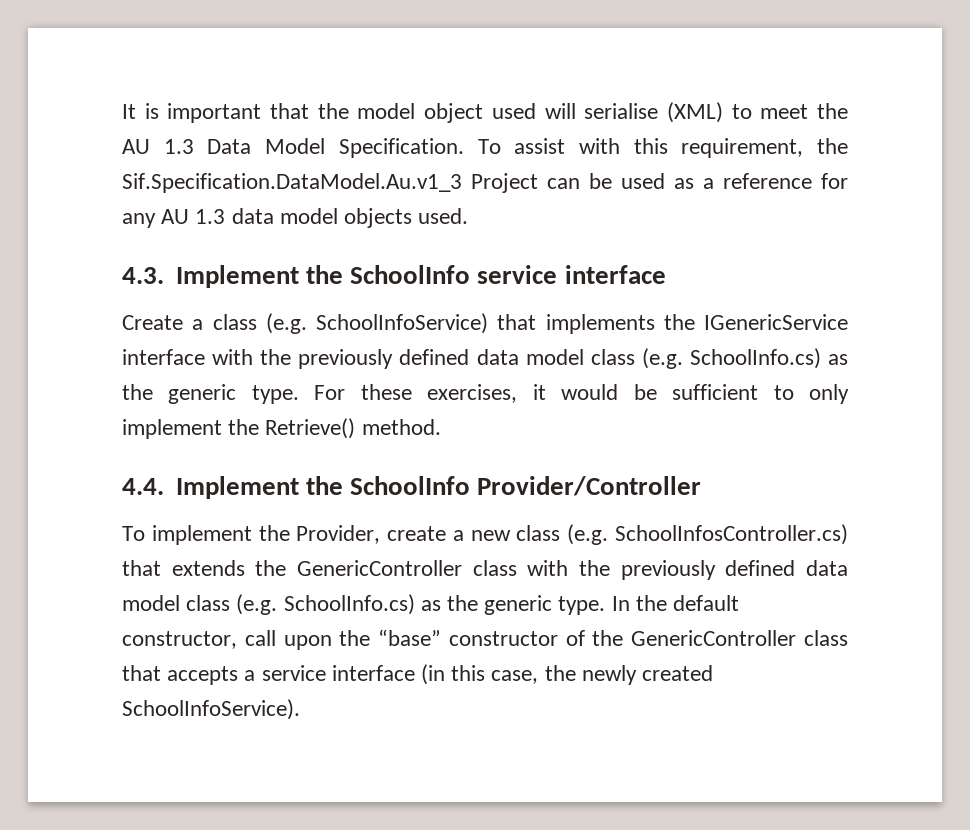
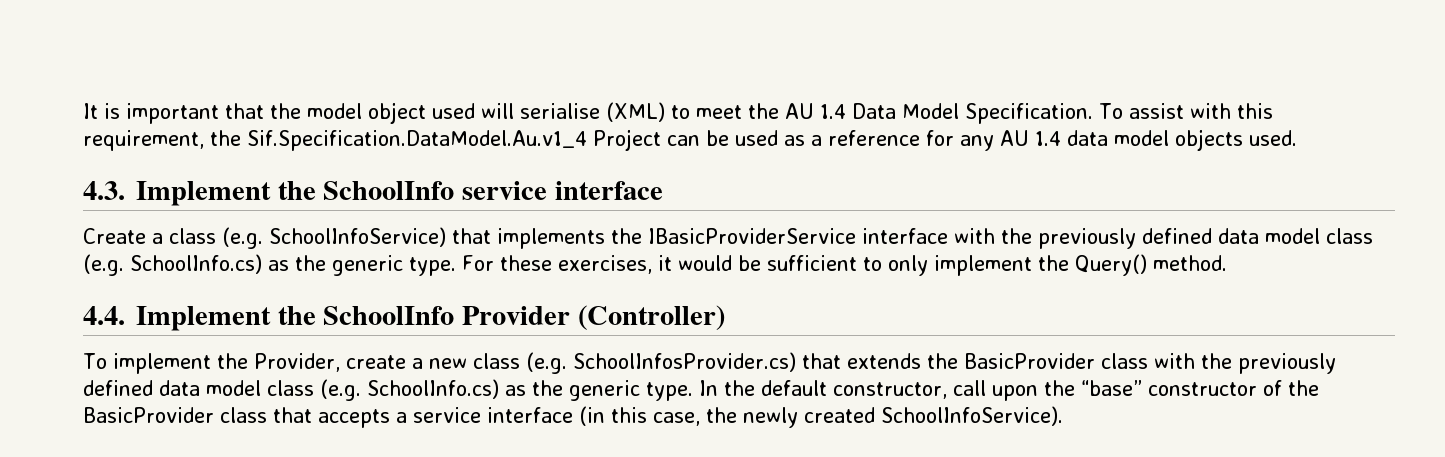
[163,139,194,154] 1.3 -> [820,104,846,119] 1.4
[122,173,462,193] Sif.Specification.DataModel.Au.v1_3 -> [247,130,587,151] Sif.Specification.DataModel.Au.v1_4
[195,209,226,224] 1.3 -> [1035,131,1061,146] 1.4
[704,314,848,330] IGenericService -> [648,228,856,244] IBasicProviderService
[265,418,356,439] Retrieve() -> [1074,254,1147,276] Query()
[477,476,702,496] Provider/Controller -> [462,305,725,330] Provider (Controller)
[615,524,848,545] SchoolInfosController.cs) -> [572,352,796,372] SchoolInfosProvider.cs)
[297,560,462,576] GenericController -> [963,353,1095,369] BasicProvider
[631,630,797,646] GenericController -> [83,407,214,423] BasicProvider

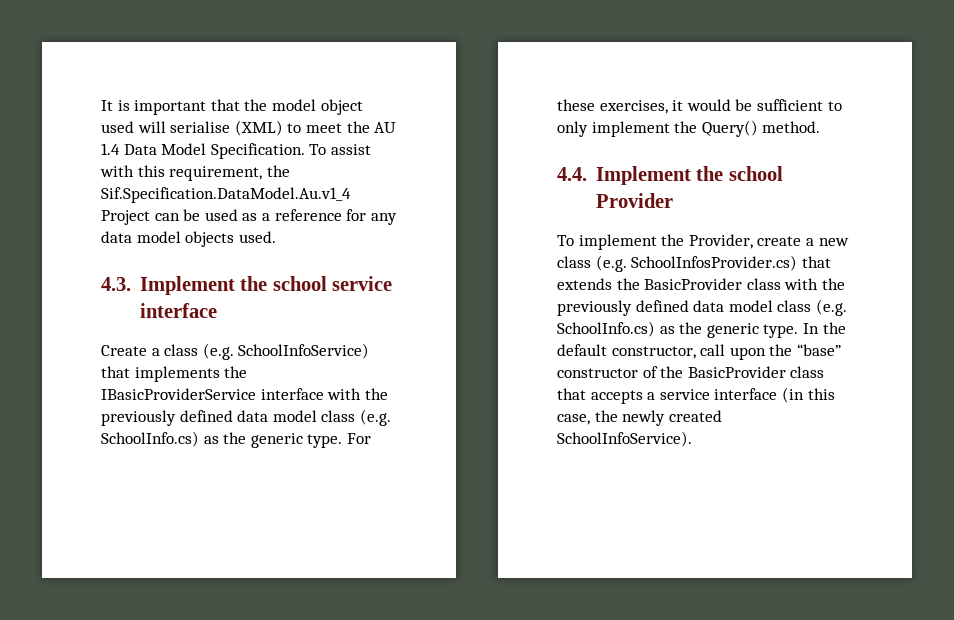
[1000,130,1061,146] AU 1.4 -> (397, 219) none
[323,181,455,200] SchoolInfo -> [272,276,327,291] school
[323,306,455,325] SchoolInfo -> [728,166,783,181] school
[577,305,725,330] (Controller) -> (673, 200) none

